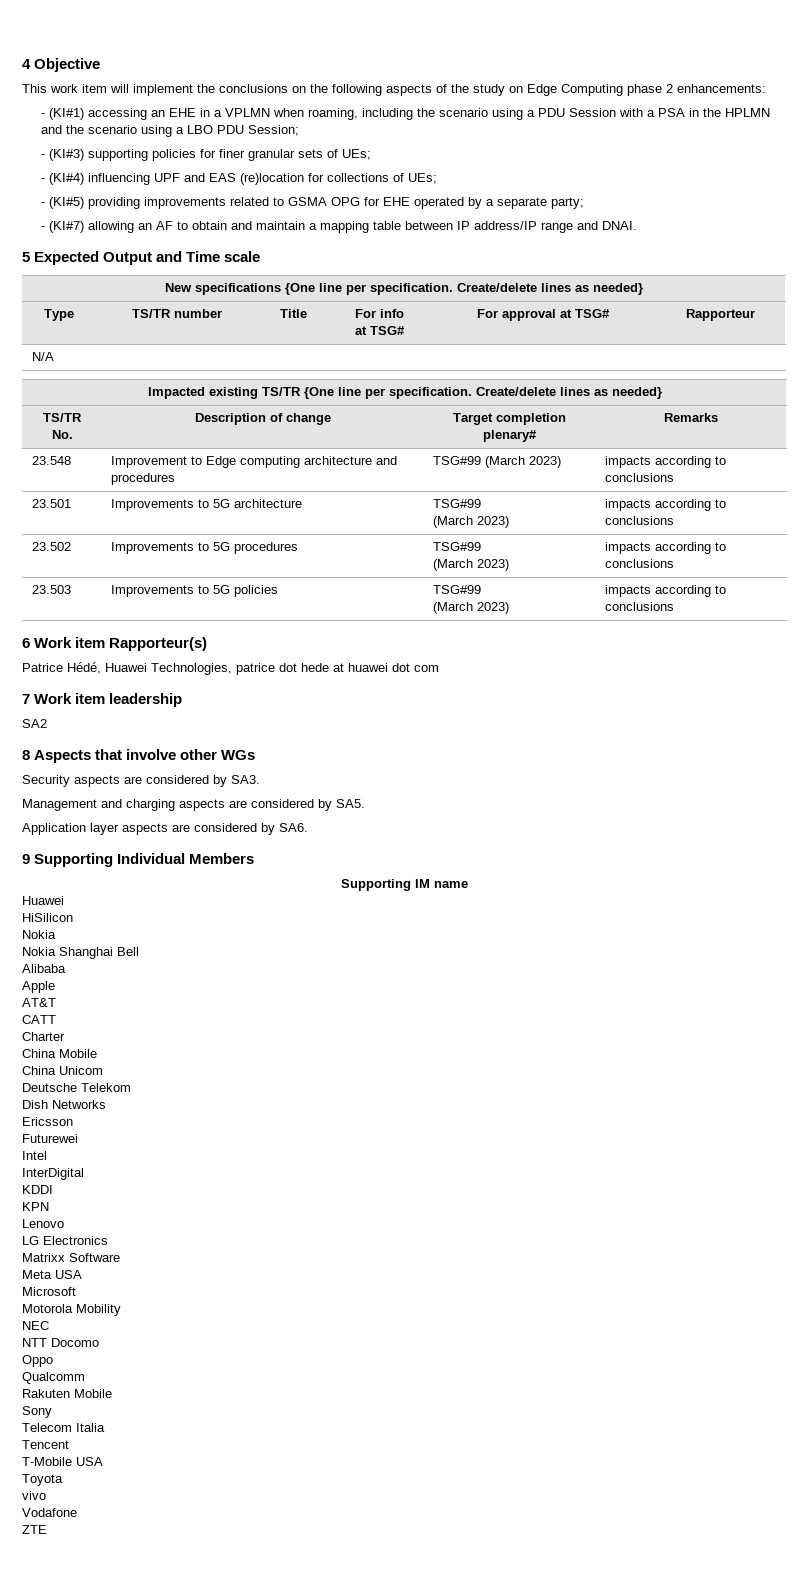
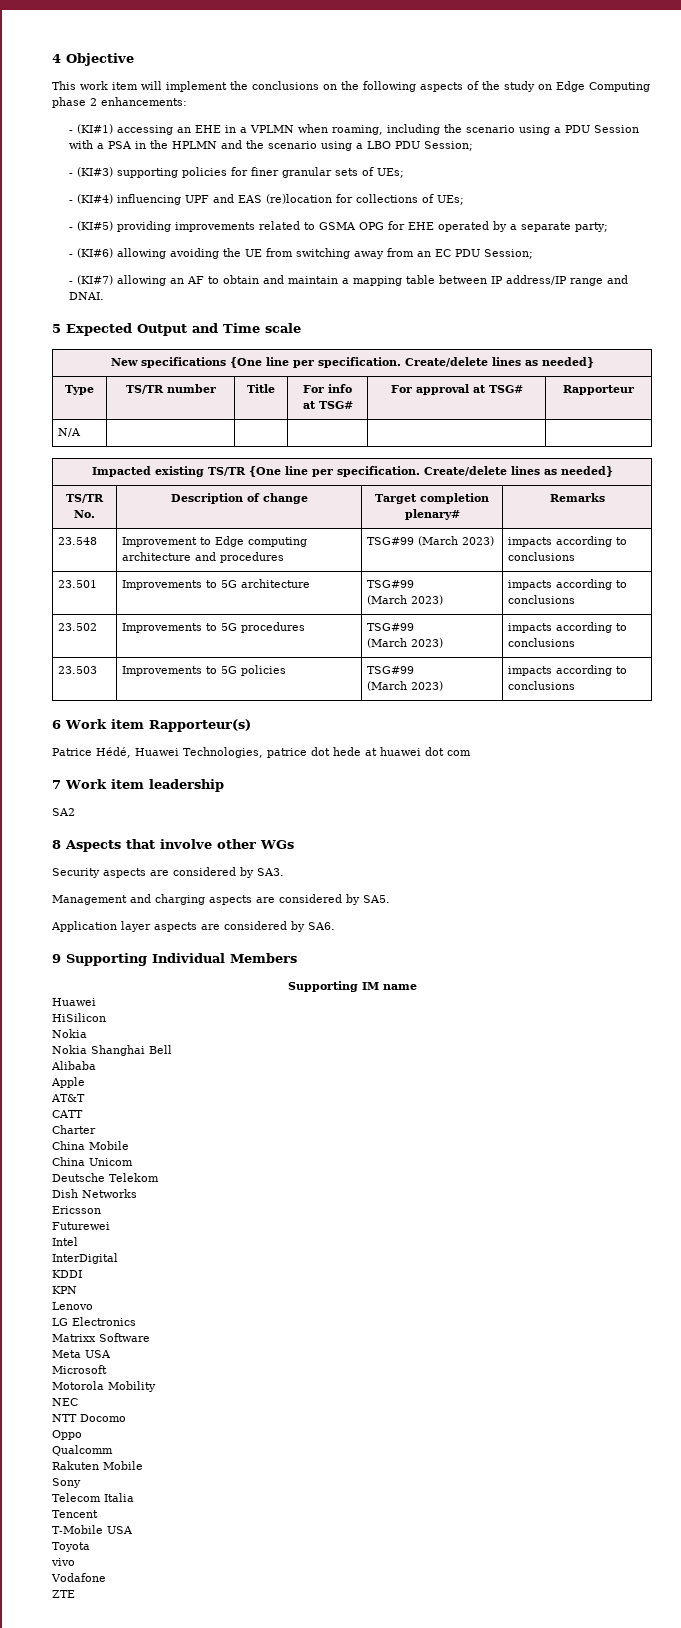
(584, 203) none -> [68,248,533,259] // - (KI#6) allowing avoiding the UE from switching away from an EC PDU Session;

